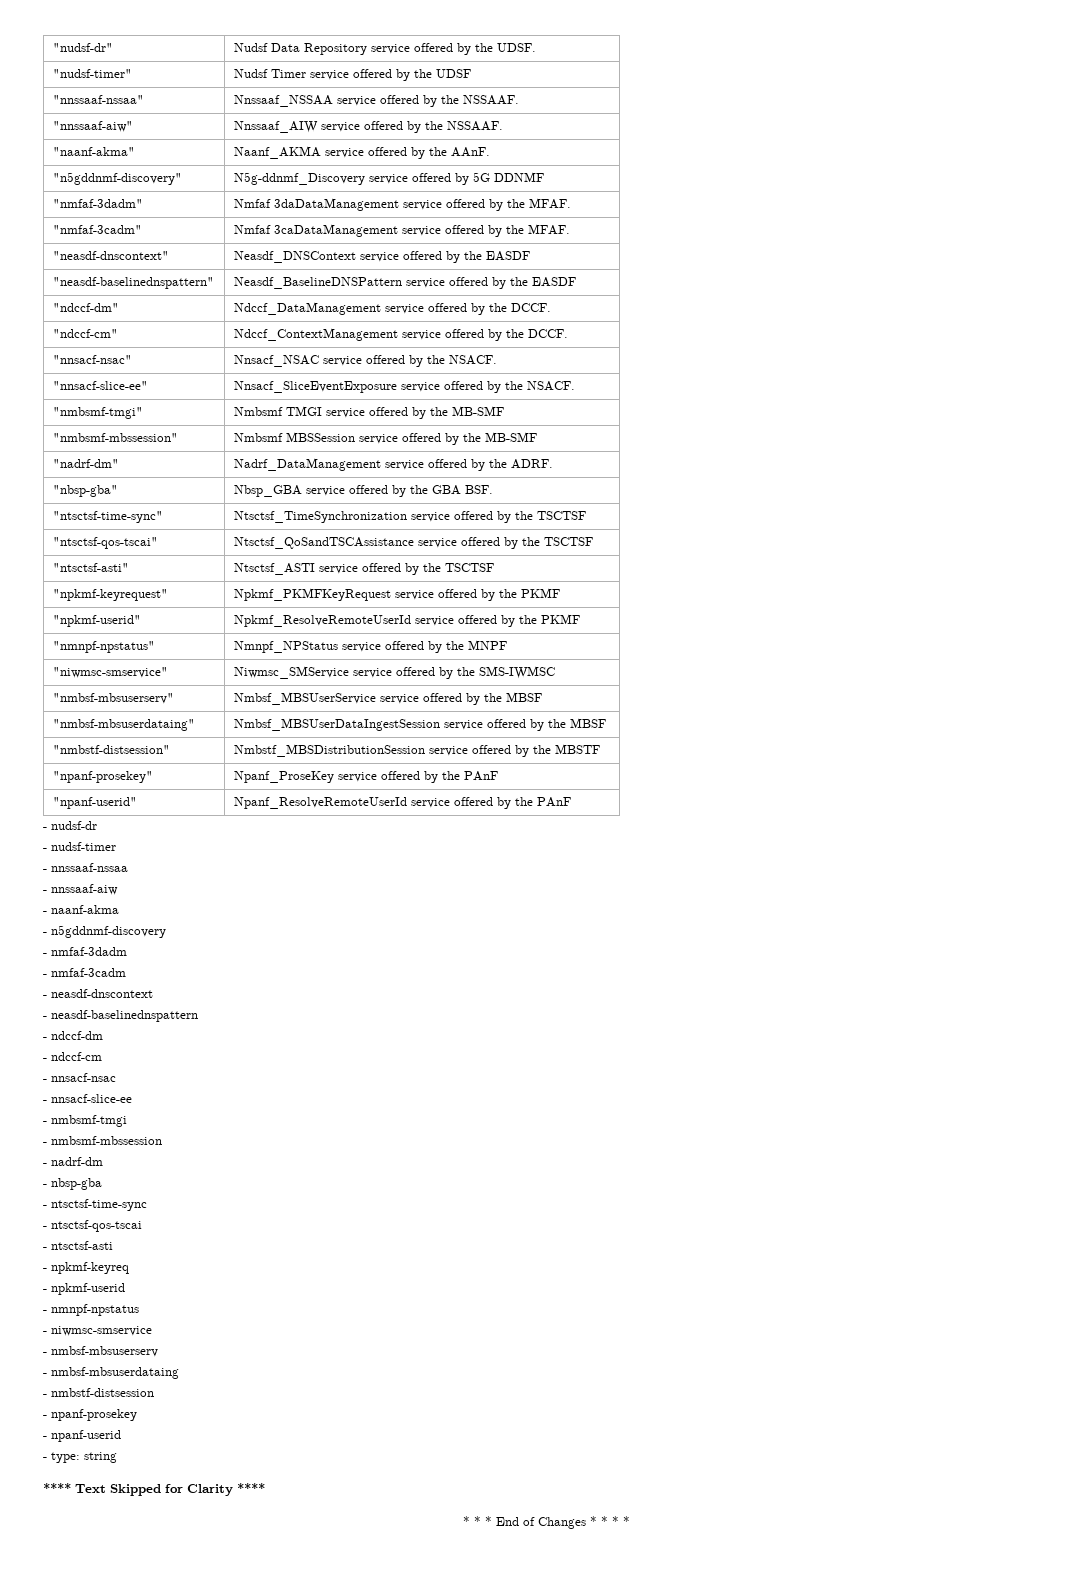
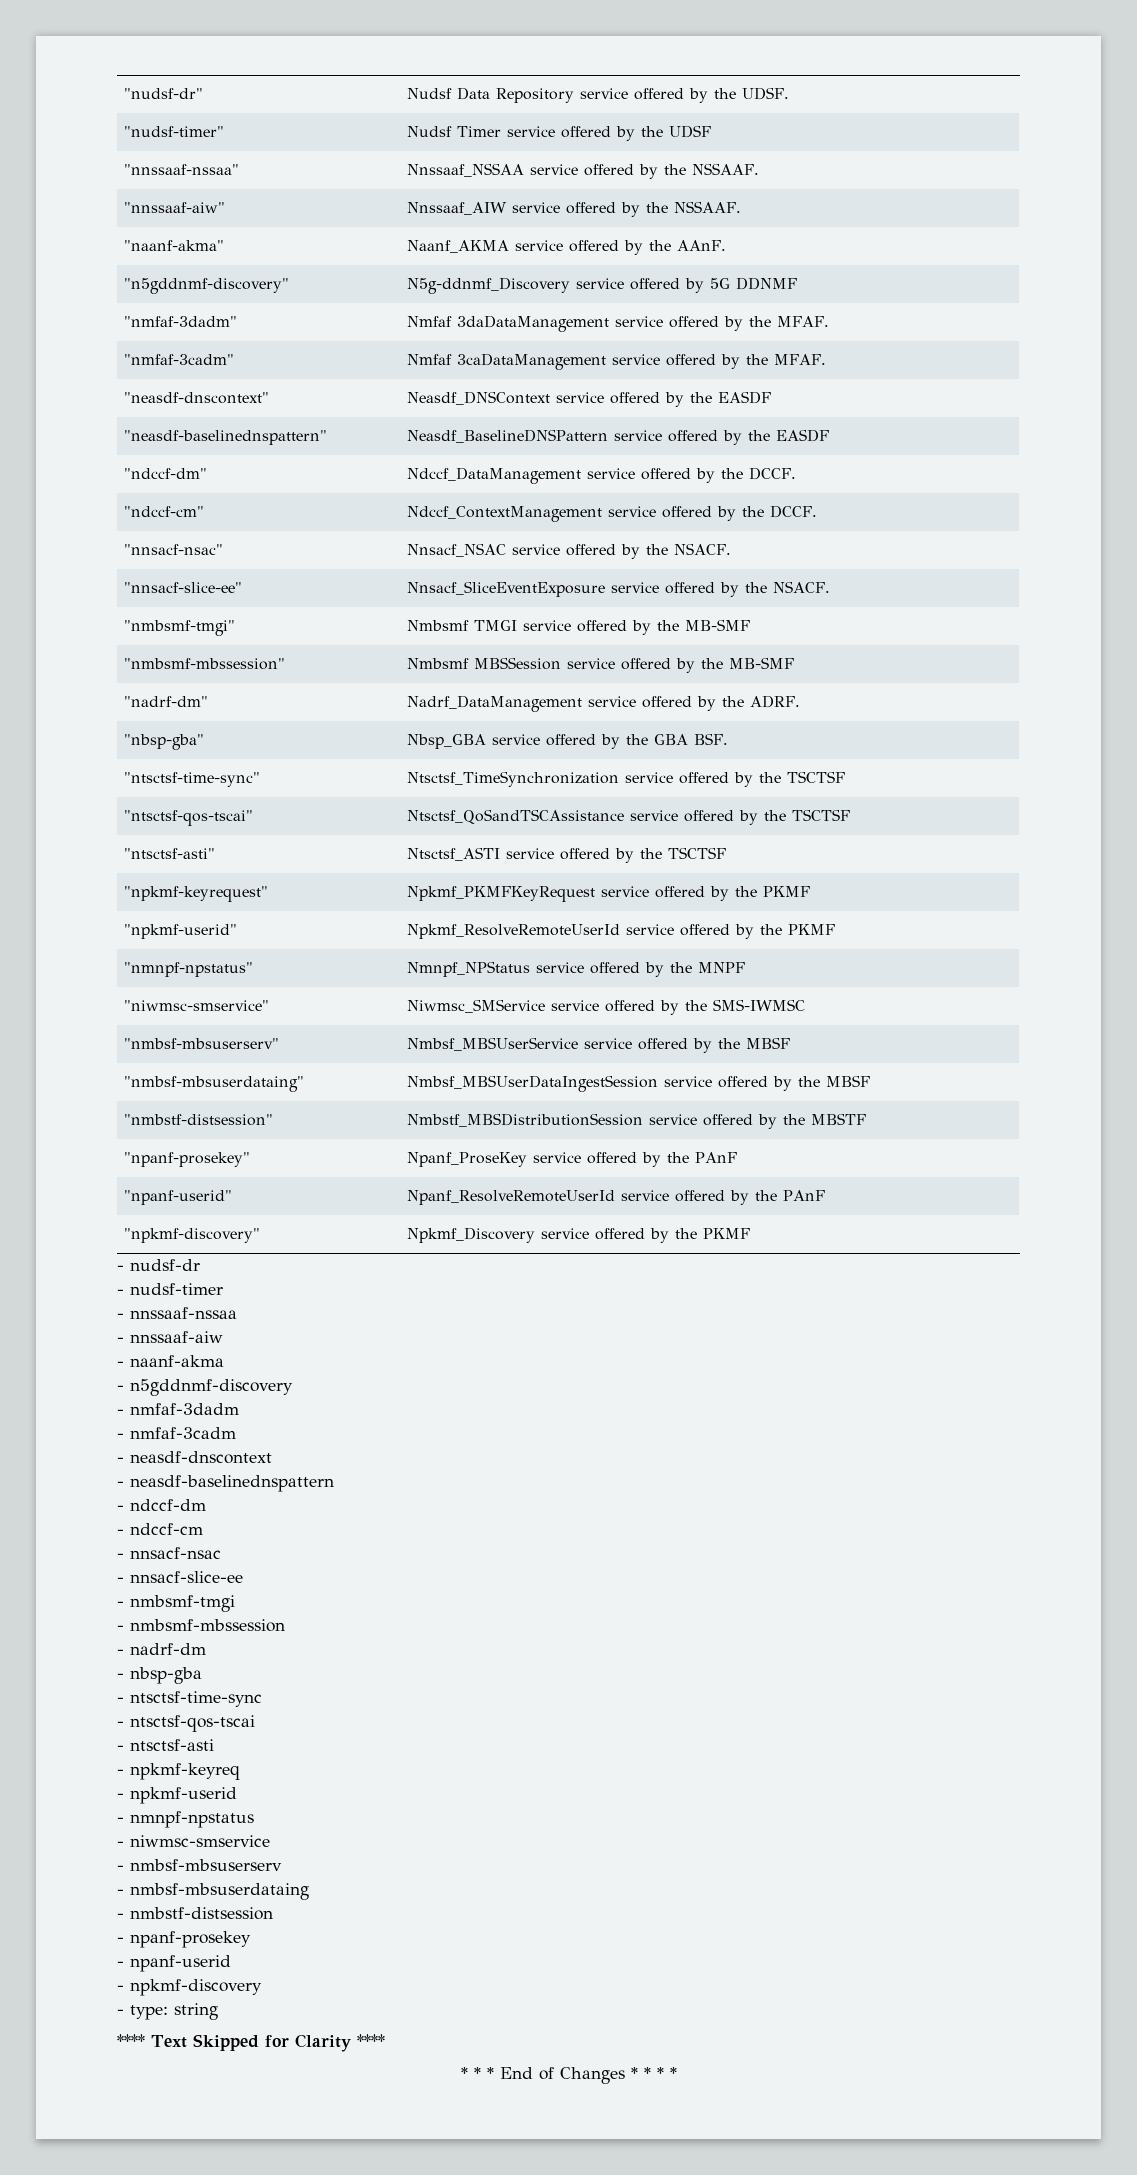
(571, 802) none -> [124,1228,261,1243] [407,1227,751,1243] // "npkmf-discovery" | Npkmf_Discovery service offered by the PKMF
(121, 1436) none -> [117,1979,262,1996] // - npkmf-discovery

